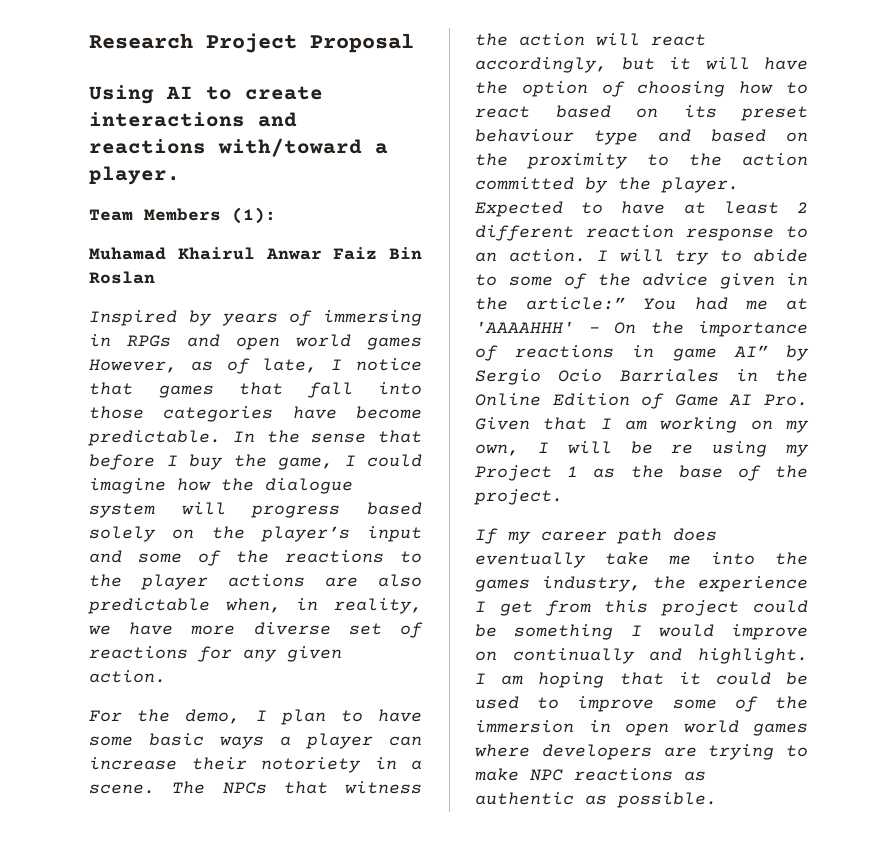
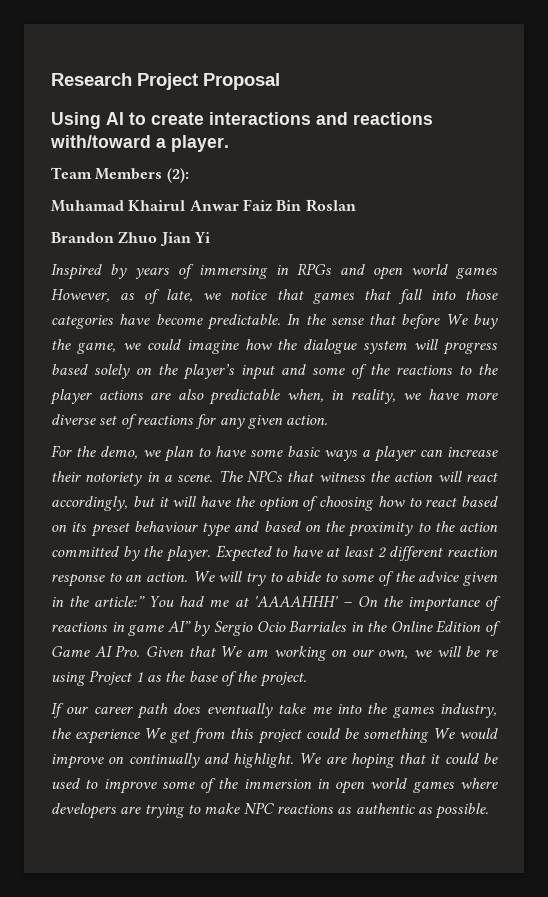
[232,207,276,224] (1): -> [166,168,189,183] (2):
(155, 277) none -> [51,231,210,246] // Brandon Zhuo Jian Yi
[331,359,343,370] I -> [203,293,222,300] we
[166,455,178,466] I -> [445,314,468,325] We
[344,455,356,466] I -> [122,343,141,350] we
[255,710,267,721] I -> [143,450,161,457] we
[597,250,608,261] I -> [192,571,215,582] We
[600,418,612,429] I -> [220,646,243,657] We
[786,420,809,433] [475,442,549,456] my own, I -> [351,649,433,659] our own, we
[786,444,809,457] my -> (86, 679) none
[508,531,531,544] my -> [66,706,89,714] our
[475,601,486,612] I -> [144,728,167,739] We
[630,625,642,636] I -> [432,728,455,739] We
[475,673,524,685] I am -> [299,753,347,764] We are

